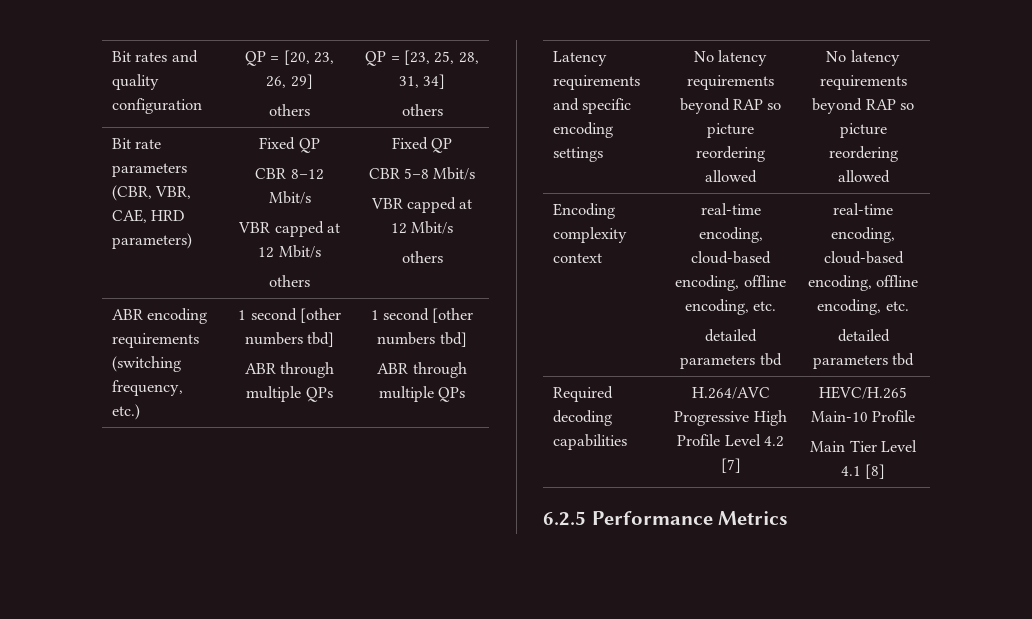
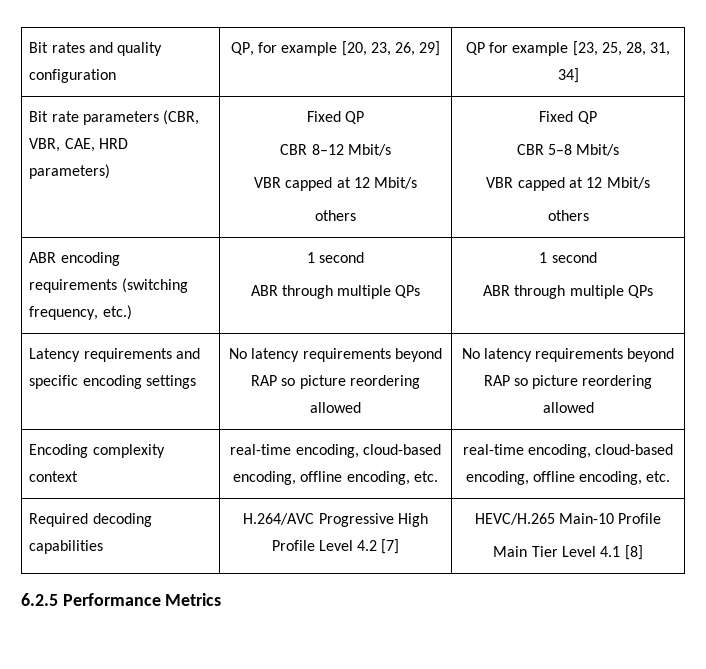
[244,51,280,66] QP = -> [230,42,338,56] QP, for example
[269,104,310,116] [365,51,400,66] // others | QP = -> [465,42,569,56] | QP for example
[401,104,443,116] // others -> (579, 75) none
[299,308,341,323] [244,332,335,347] [other numbers tbd] -> (365, 257) none
[432,308,474,323] [377,332,467,347] [other numbers tbd] -> (597, 257) none
[705,329,757,342] [680,353,782,369] [833,203,893,215] [831,227,895,243] [823,251,904,264] [807,275,919,291] [817,299,909,315] [837,329,890,342] [812,353,915,369] // detailed parameters tbd | real-time encoding, cloud-based encoding, offline encoding, etc. // detailed parameters tbd -> [462,444,674,458] [465,471,671,485] | real-time encoding, cloud-based encoding, offline encoding, etc.

